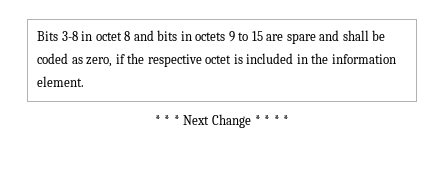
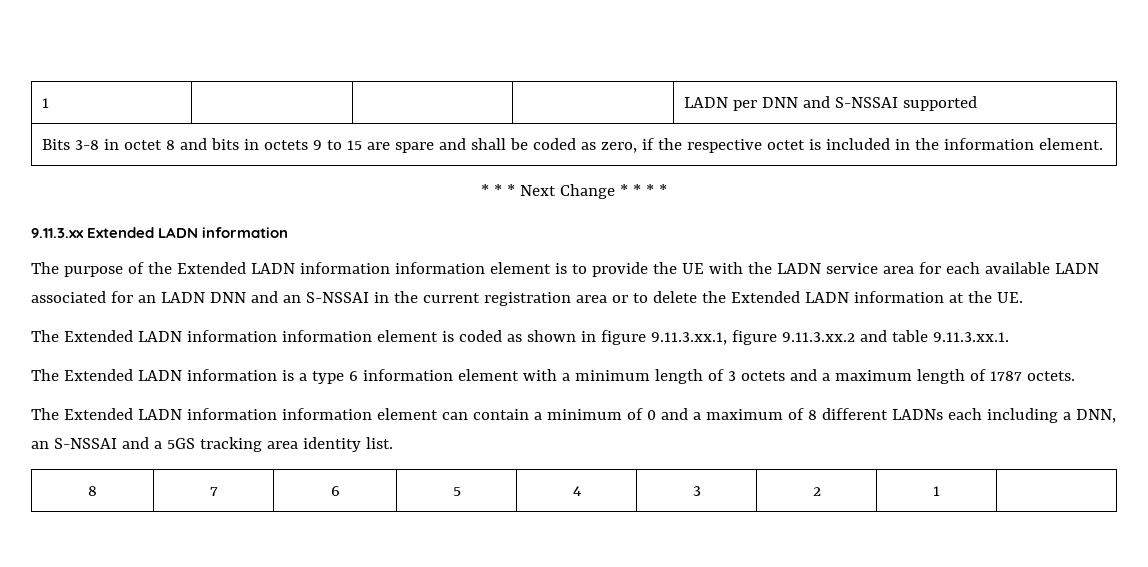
(37, 36) none -> [41,98,49,108] [683,96,977,111] 1 | | | | LADN per DNN and S-NSSAI supported //
(290, 120) none -> [31,227,289,238] [31,262,1099,277] [31,291,1023,306] [31,330,1009,345] [31,369,1075,384] [31,408,1116,423] [31,437,393,452] [88,486,97,496] [209,487,218,496] [330,486,340,496] [452,487,461,496] [572,486,581,496] [692,486,701,496] [812,487,821,496] [933,486,940,496] // 9.11.3.xx Extended LADN information // The purpose of the Extended LADN information information element is to provide the UE with the LADN service area for each available LADN associated for an LADN DNN and an S-NSSAI in the current registration area or to delete the Extended LADN information at the UE. // The Extended LADN information information element is coded as shown in figure 9.11.3.xx.1, figure 9.11.3.xx.2 and table 9.11.3.xx.1. // The Extended LADN information is a type 6 information element with a minimum length of 3 octets and a maximum length of 1787 octets. // The Extended LADN information information element can contain a minimum of 0 and a maximum of 8 different LADNs each including a DNN, an S-NSSAI and a 5GS tracking area identity list. // 8 | 7 | 6 | 5 | 4 | 3 | 2 | 1 |

